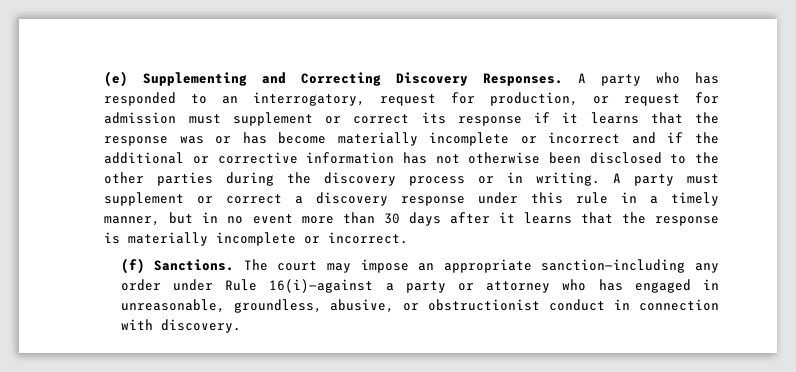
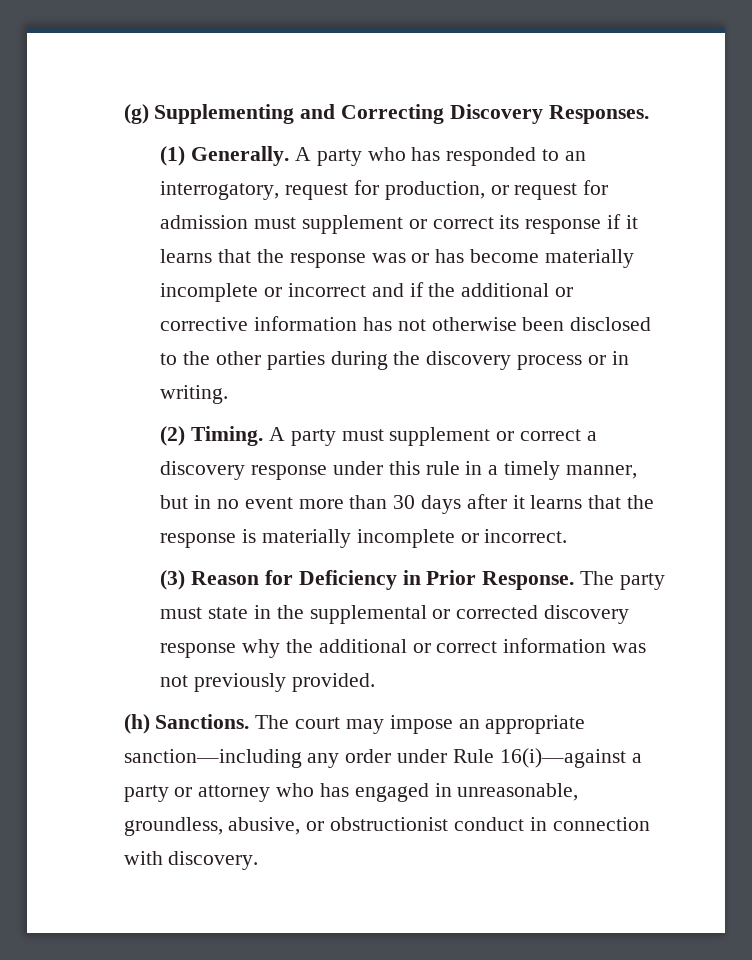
[104,71,129,87] (e) -> [123,104,149,124] (g)
(564, 79) none -> [160,146,290,166] // (1) Generally.
(601, 179) none -> [160,426,264,446] // (2) Timing.
[120,258,145,274] (f) -> [160,570,665,590] [160,605,629,624] [160,638,646,658] [160,673,375,692] [123,714,150,734] (3) Reason for Deficiency in Prior Response. The party must state in the supplemental or corrected discovery response why the additional or correct information was not previously provided. // (h)

